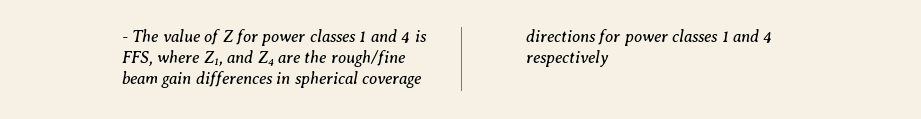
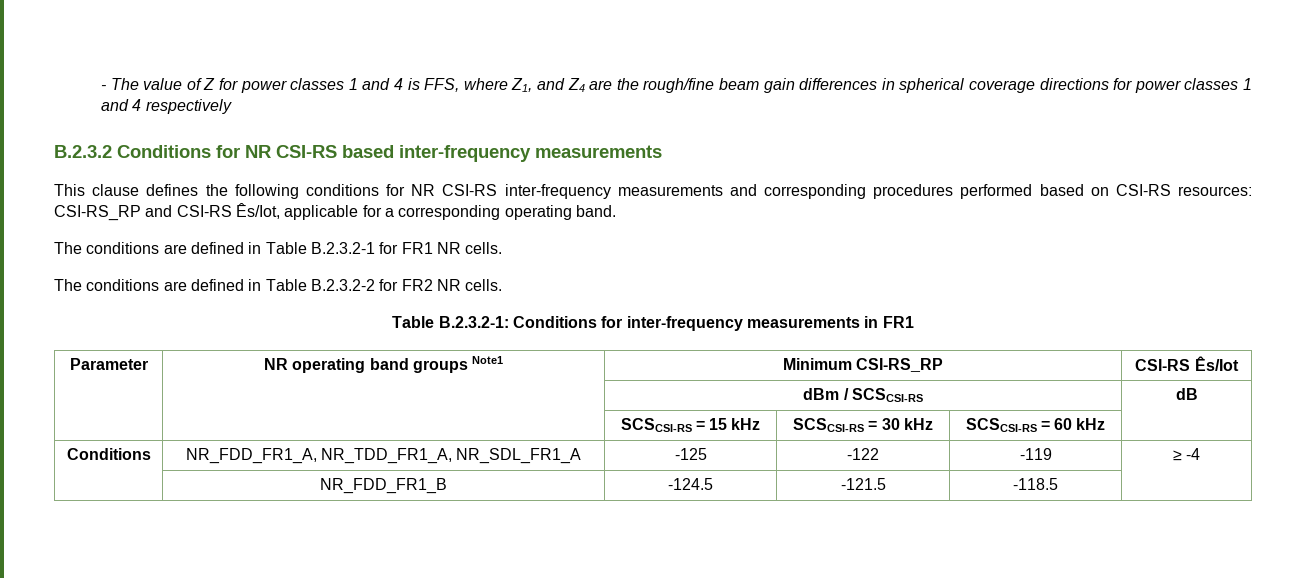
(609, 58) none -> [54,145,662,162] [54,184,1252,199] [54,203,616,221] [54,242,503,254] [54,279,503,291] [392,316,914,331] [69,358,148,370] [263,356,504,373] [782,358,944,372] [1135,356,1239,371] [803,388,923,402] [1175,388,1198,400] [620,418,761,432] [793,418,933,432] [965,418,1106,432] [66,448,151,460] [185,448,582,464] [674,448,707,460] [847,448,879,460] [1019,448,1052,460] [1172,448,1201,461] [319,478,447,494] [668,478,713,490] [840,478,886,490] [1013,478,1058,490] // B.2.3.2 Conditions for NR CSI-RS based inter-frequency measurements // This clause defines the following conditions for NR CSI-RS inter-frequency measurements and corresponding procedures performed based on CSI-RS resources: CSI-RS_RP and CSI-RS Ês/Iot, applicable for a corresponding operating band. // The conditions are defined in Table B.2.3.2-1 for FR1 NR cells. // The conditions are defined in Table B.2.3.2-2 for FR2 NR cells. // Table B.2.3.2-1: Conditions for inter-frequency measurements in FR1 // Parameter | NR operating band groups Note1 | Minimum CSI-RS_RP | CSI-RS Ês/Iot // | | dBm / SCSCSI-RS | dB // | | SCSCSI-RS = 15 kHz | SCSCSI-RS = 30 kHz | SCSCSI-RS = 60 kHz | // Conditions | NR_FDD_FR1_A, NR_TDD_FR1_A, NR_SDL_FR1_A | -125 | -122 | -119 | ≥ -4 // | NR_FDD_FR1_B | -124.5 | -121.5 | -118.5 |

